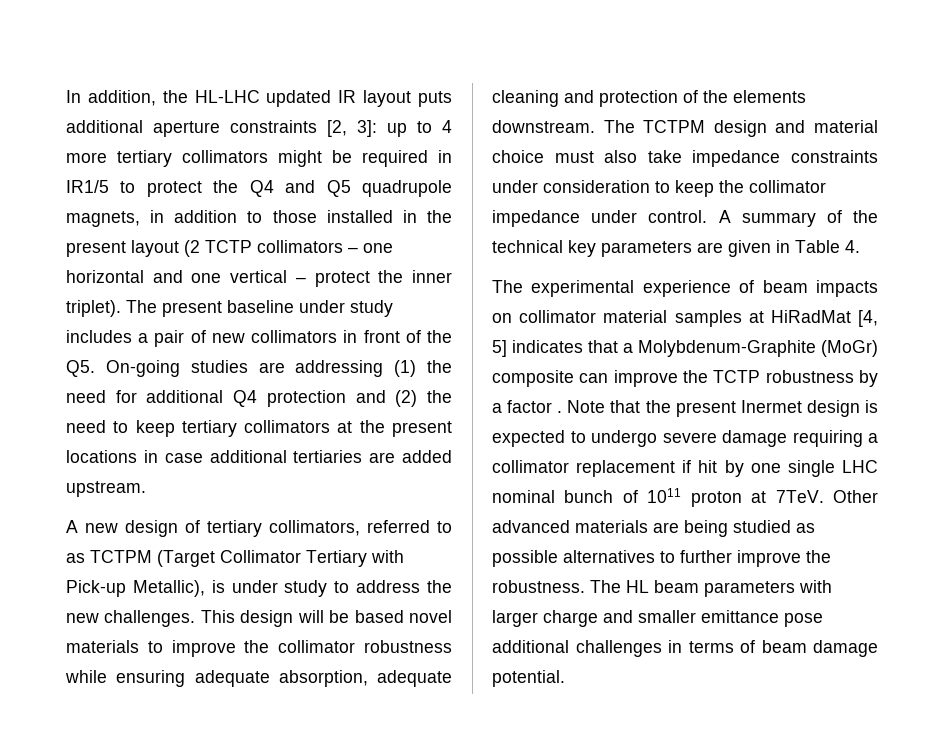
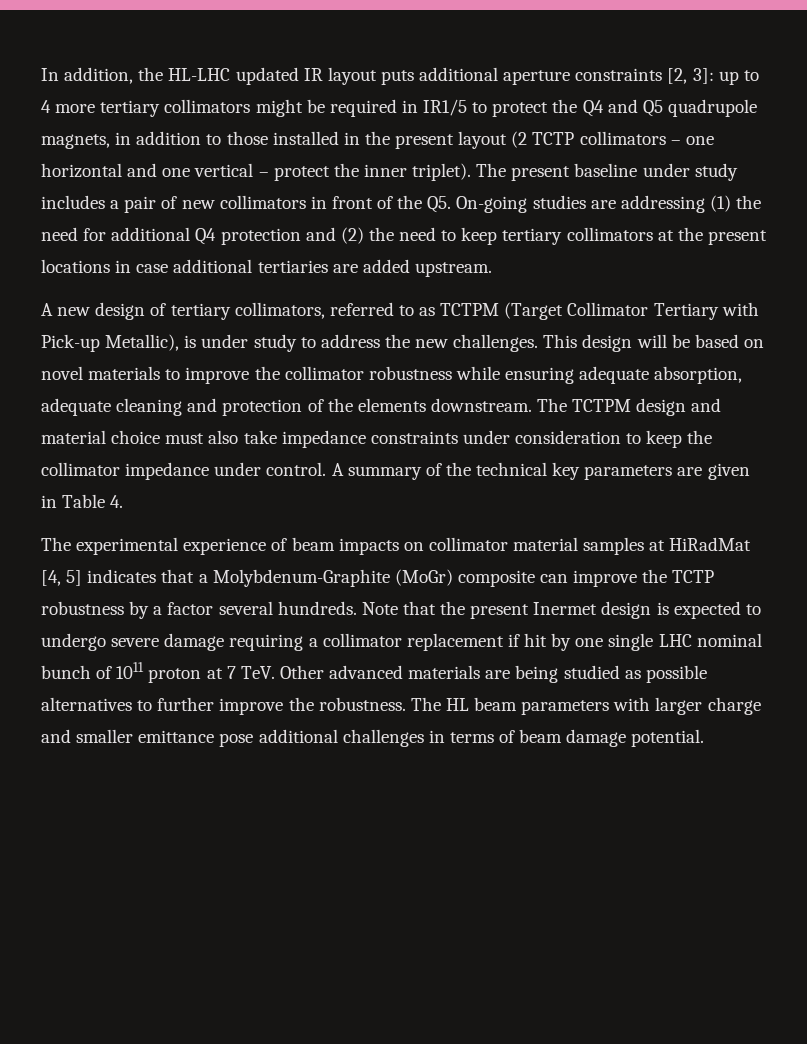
(404, 616) none -> [743,339,764,348] on
[557,411,563,413] . -> [218,601,357,615] several hundreds.
[775,490,824,503] 7TeV. -> [226,666,275,679] 7 TeV.

